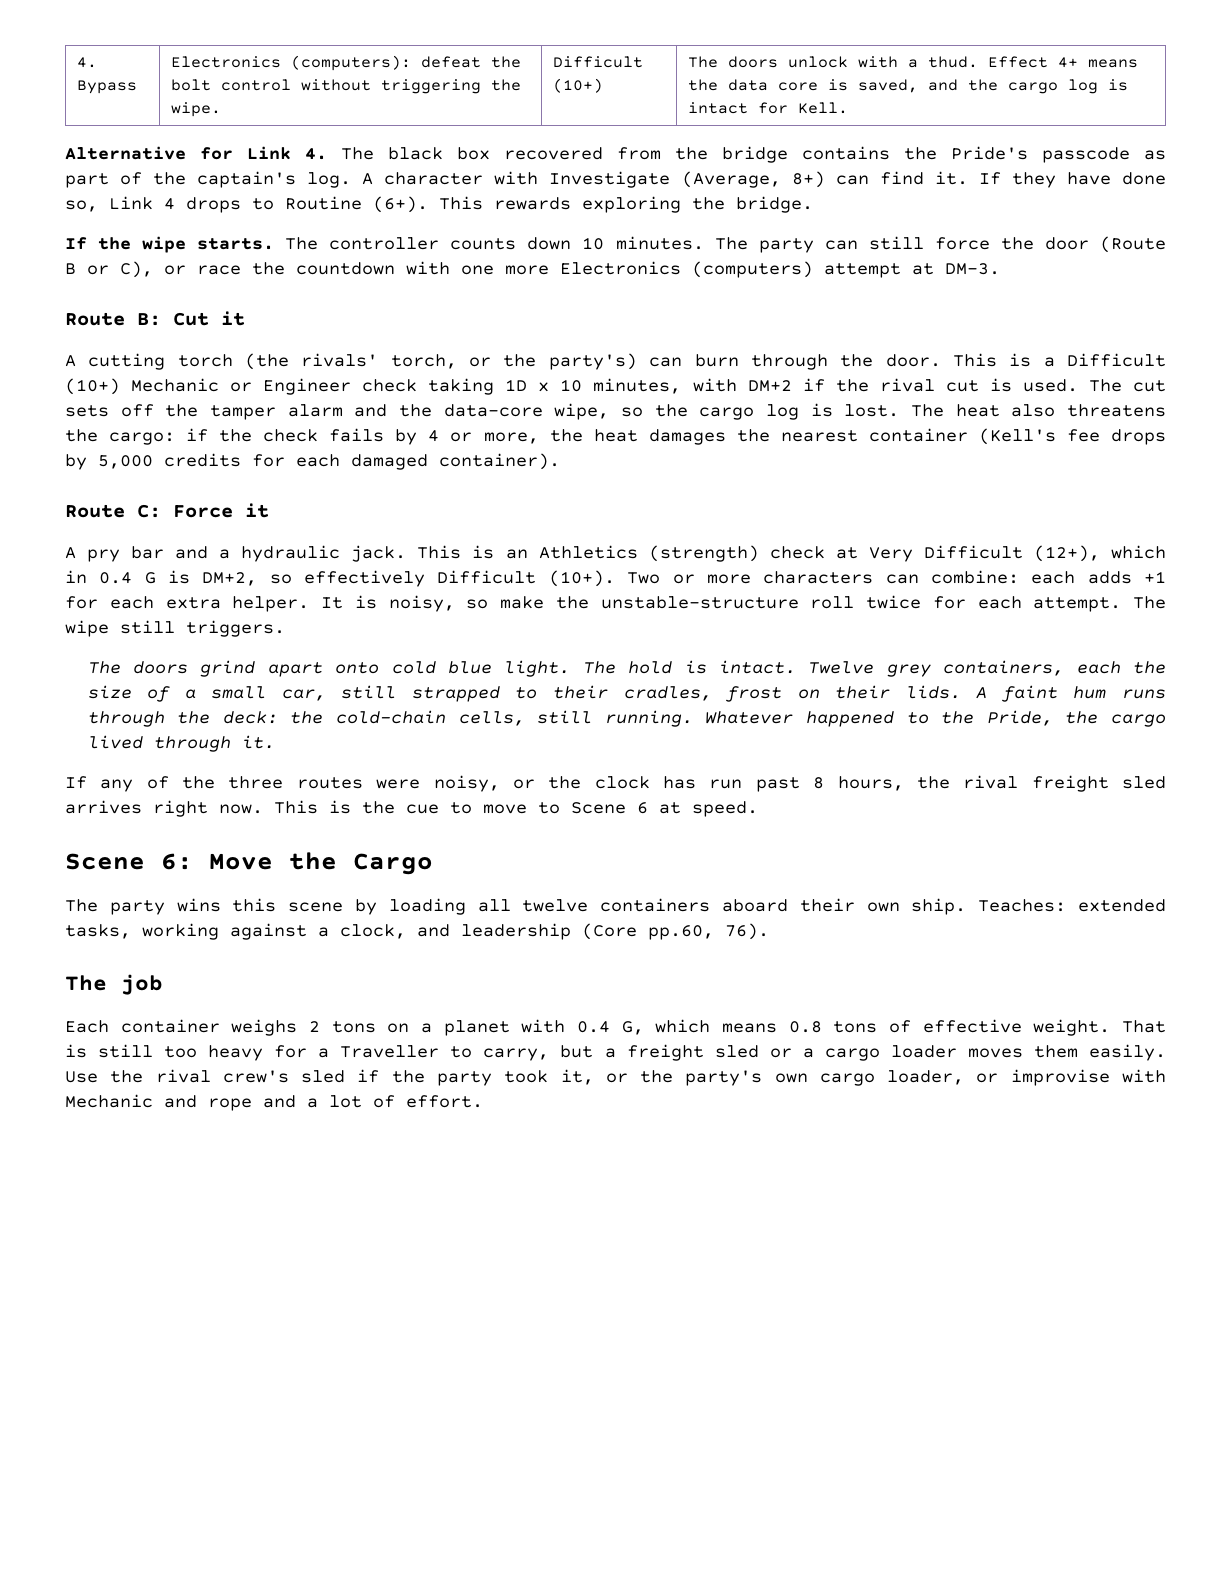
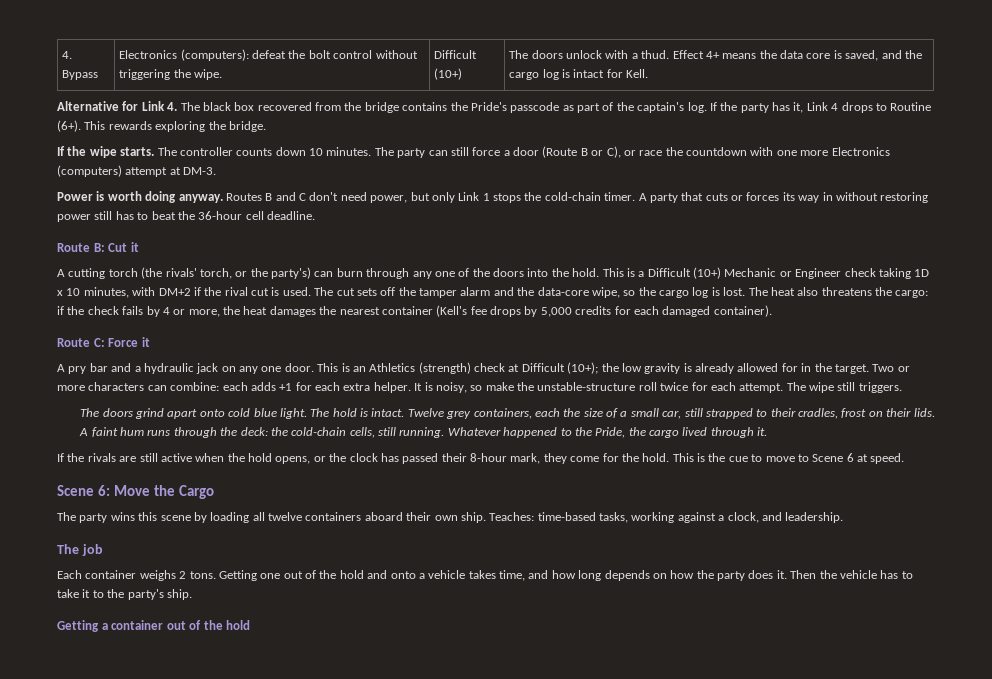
[362,171,1166,188] [65,200,98,212] A character with Investigate (Average, 8+) can find it. If they have done so, -> [709,102,804,113] If the party has it,
[1000,237,1034,250] the -> [503,150,510,156] a
(1000, 269) none -> [57,191,929,203] [57,211,315,222] // Power is worth doing anyway. Routes B and C don't need power, but only Link 1 stops the cold-chain timer. A party that cuts or forces its way in without restoring power still has to beat the 36-hour cell deadline.
[840,354,941,367] the door. -> [412,268,600,279] any one of the doors into the hold.
[351,545,407,562] jack. -> [196,363,314,374] jack on any one door.
[868,545,1166,562] [65,570,615,587] Very Difficult (12+), which in 0.4 G is DM+2, so effectively Difficult (10+). -> [521,362,869,374] Difficult (10+); the low gravity is already allowed for in the target.
[100,775,1166,792] [65,800,263,817] any of the three routes were noisy, or the clock has run past 8 hours, the rival freight sled arrives right now. -> [67,453,670,464] the rivals are still active when the hold opens, or the clock has passed their 8-hour mark, they come for the hold.
[1077,899,1166,912] extended -> [537,512,596,521] time-based
[461,923,769,940] leadership (Core pp.60, 76). -> [785,512,844,523] leadership.
[331,1019,1166,1036] [65,1044,1167,1061] [65,1069,1167,1086] [65,1094,483,1111] tons on a planet with 0.4 G, which means 0.8 tons of effective weight. That is still too heavy for a Traveller to carry, but a freight sled or a cargo loader moves them easily. Use the rival crew's sled if the party took it, or the party's own cargo loader, or improvise with Mechanic and rope and a lot of effort. -> [189,570,913,581] [57,589,192,600] [57,620,251,632] tons. Getting one out of the hold and onto a vehicle takes time, and how long depends on how the party does it. Then the vehicle has to take it to the party's ship. // Getting a container out of the hold

